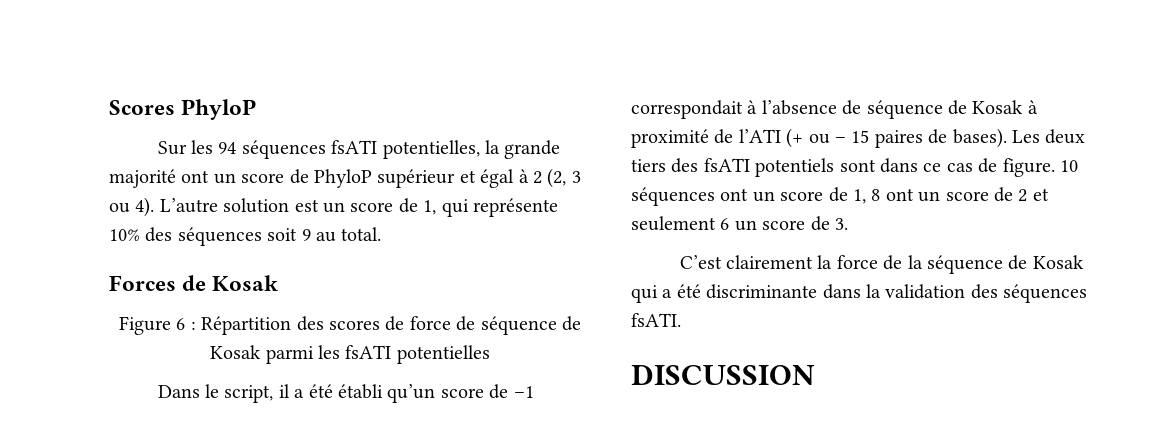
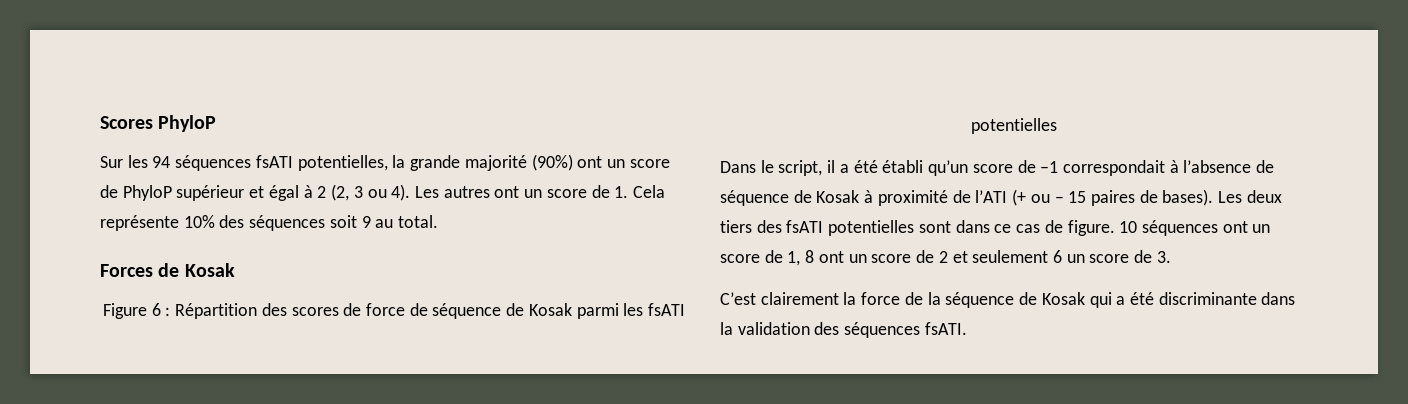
(176, 178) none -> [531,154,573,171] (90%)
[159,198,469,217] L’autre solution est un score de 1, qui -> [414,185,666,198] Les autres ont un score de 1. Cela
[755,158,835,177] potentiels -> [828,220,915,236] potentielles
[631,364,815,385] // DISCUSSION -> (967, 328) none

